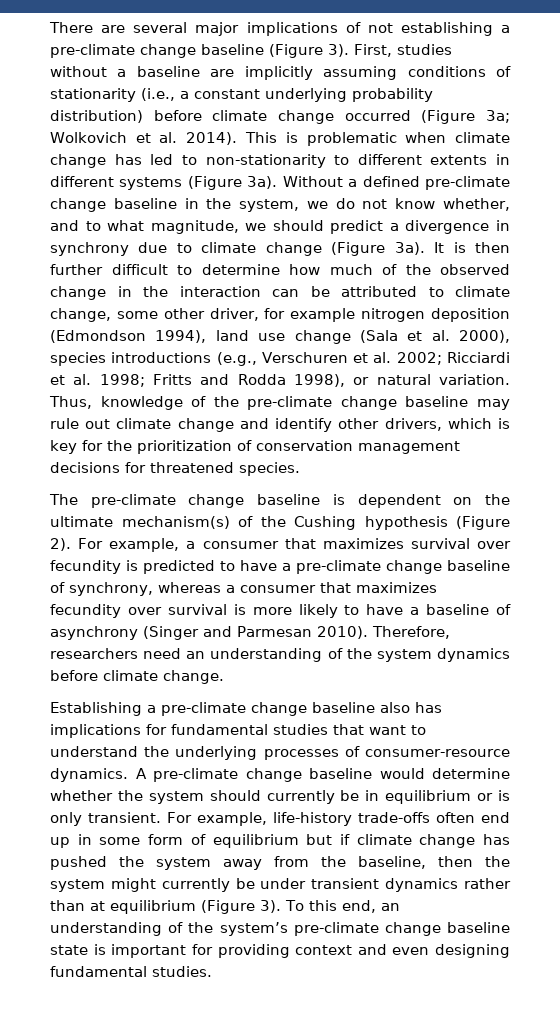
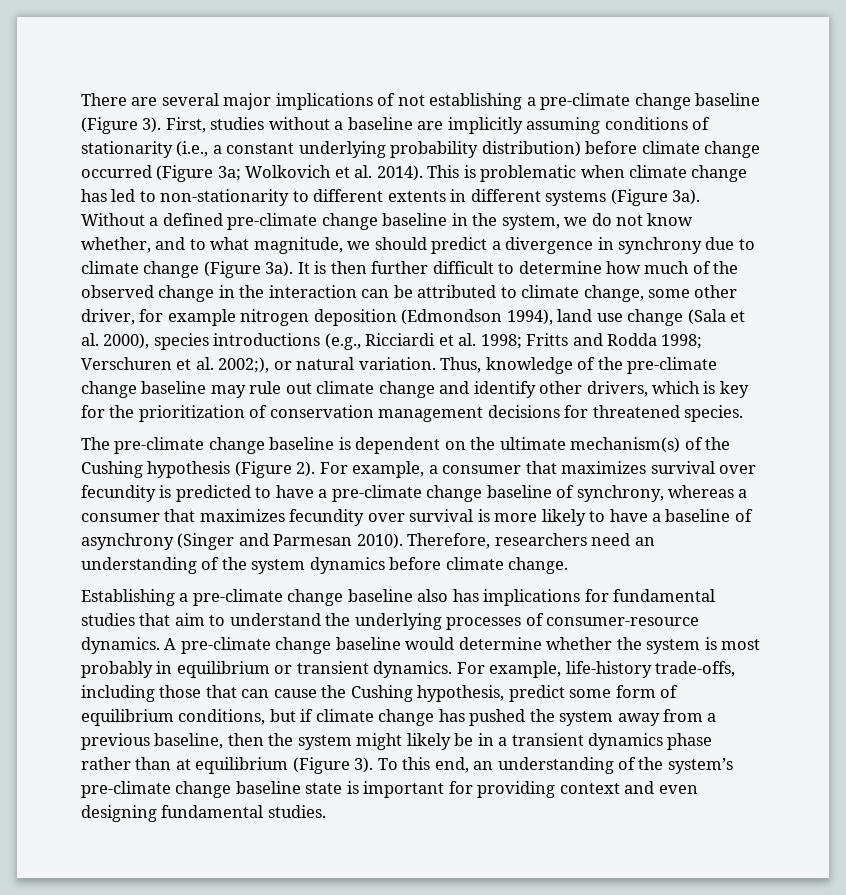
[261,352,442,365] Verschuren et al. 2002; -> (361, 341) none
[293,374,345,387] 1998), -> [661,334,703,349] [81,357,270,373] 1998; Verschuren et al. 2002;),
[369,725,406,735] want -> [174,613,205,626] aim
[209,790,511,804] [50,812,510,826] [50,834,92,848] should currently be in equilibrium or is only transient. For example, life-history trade-offs often end up in -> [704,637,761,650] [81,661,736,678] [81,685,565,702] is most probably in equilibrium or transient dynamics. For example, life-history trade-offs, including those that can cause the Cushing hypothesis, predict
(299, 841) none -> [178,709,266,725] conditions,
[321,856,346,867] the -> [707,713,717,722] [81,733,150,750] a previous
[161,878,307,892] currently be under -> [406,733,508,750] likely be in a
(459, 885) none -> [667,733,713,750] phase

